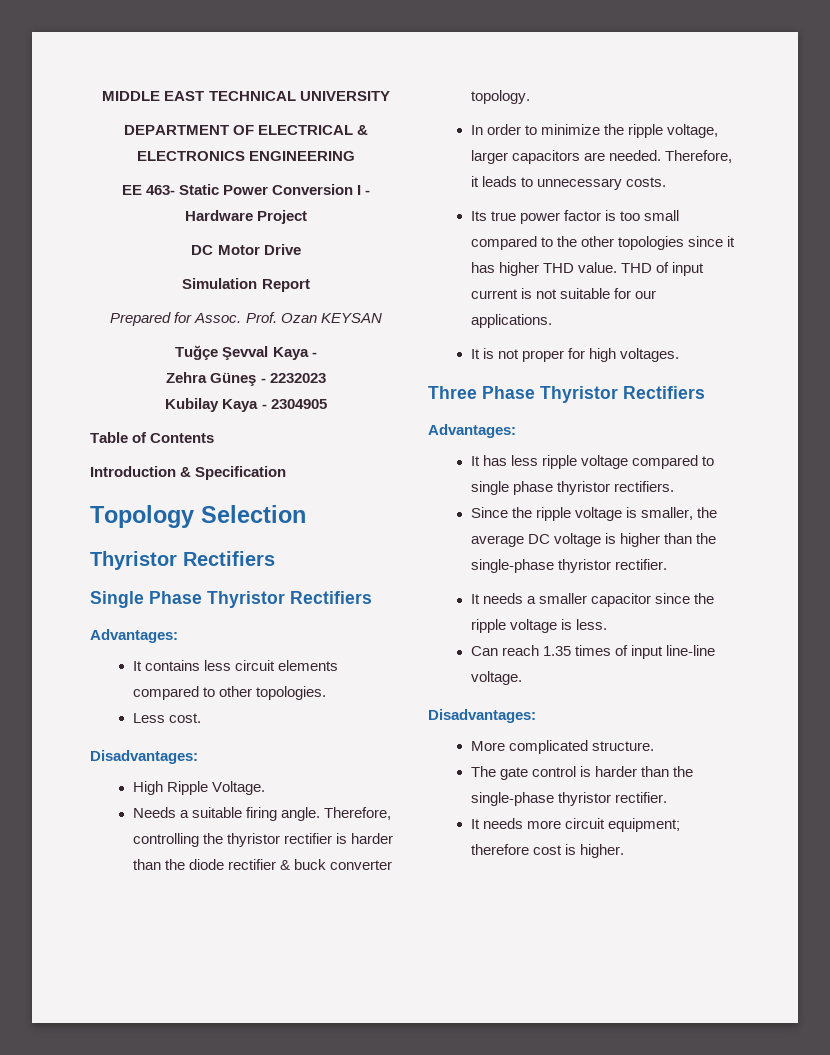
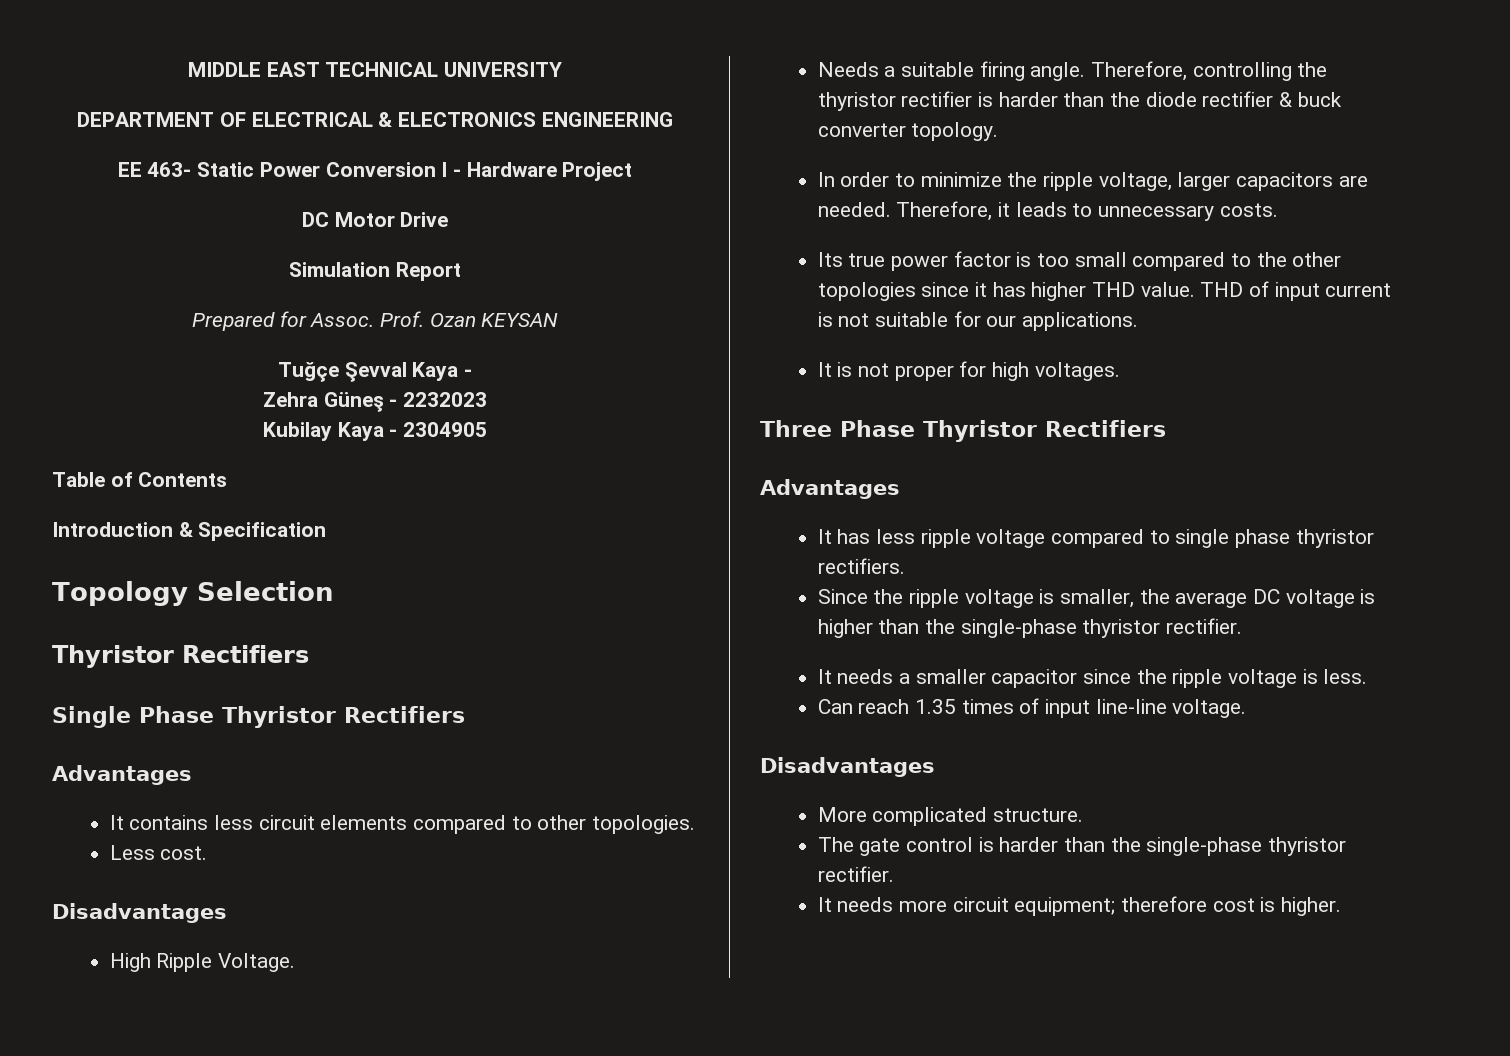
[90,629,178,643] Advantages: -> [52,765,192,785] Advantages
[90,750,198,764] Disadvantages: -> [52,903,227,923] Disadvantages
[428,424,516,438] Advantages: -> [760,479,900,499] Advantages
[428,709,536,723] Disadvantages: -> [760,757,935,777] Disadvantages

